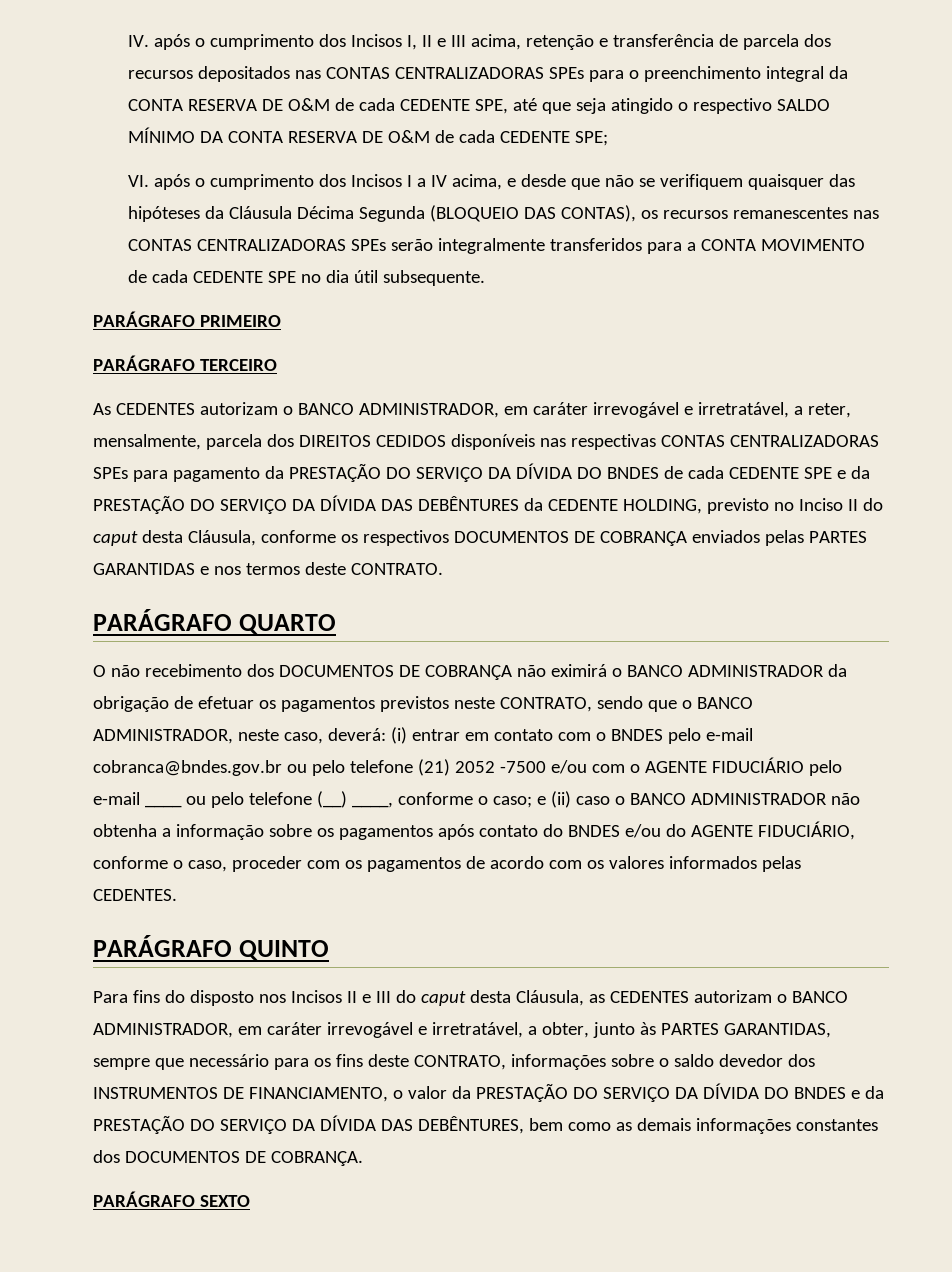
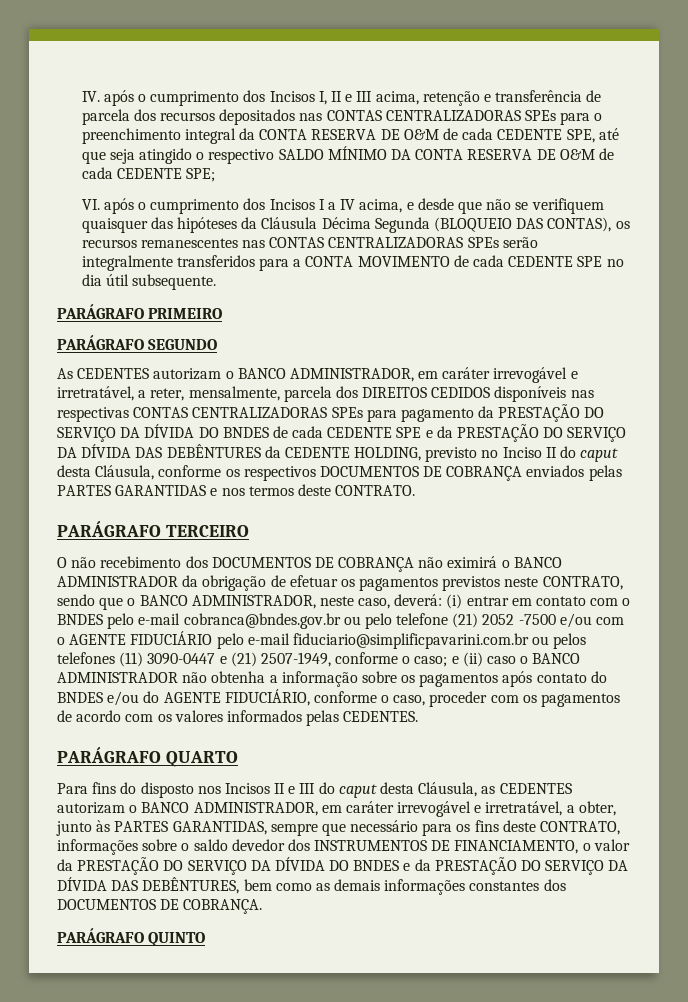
[199,359,277,371] TERCEIRO -> [148,339,218,350] SEGUNDO
[239,614,337,634] QUARTO -> [165,525,249,537] TERCEIRO
[144,805,182,808] [185,791,393,808] ____ ou pelo telefone (__) ____, -> [292,633,587,649] [57,652,331,667] fiduciario@simplificpavarini.com.br ou pelos telefones (11) 3090-0447 e (21) 2507-1949,
[239,940,330,960] QUINTO -> [165,751,238,767] QUARTO
[199,1195,250,1207] SEXTO -> [148,932,206,946] QUINTO

